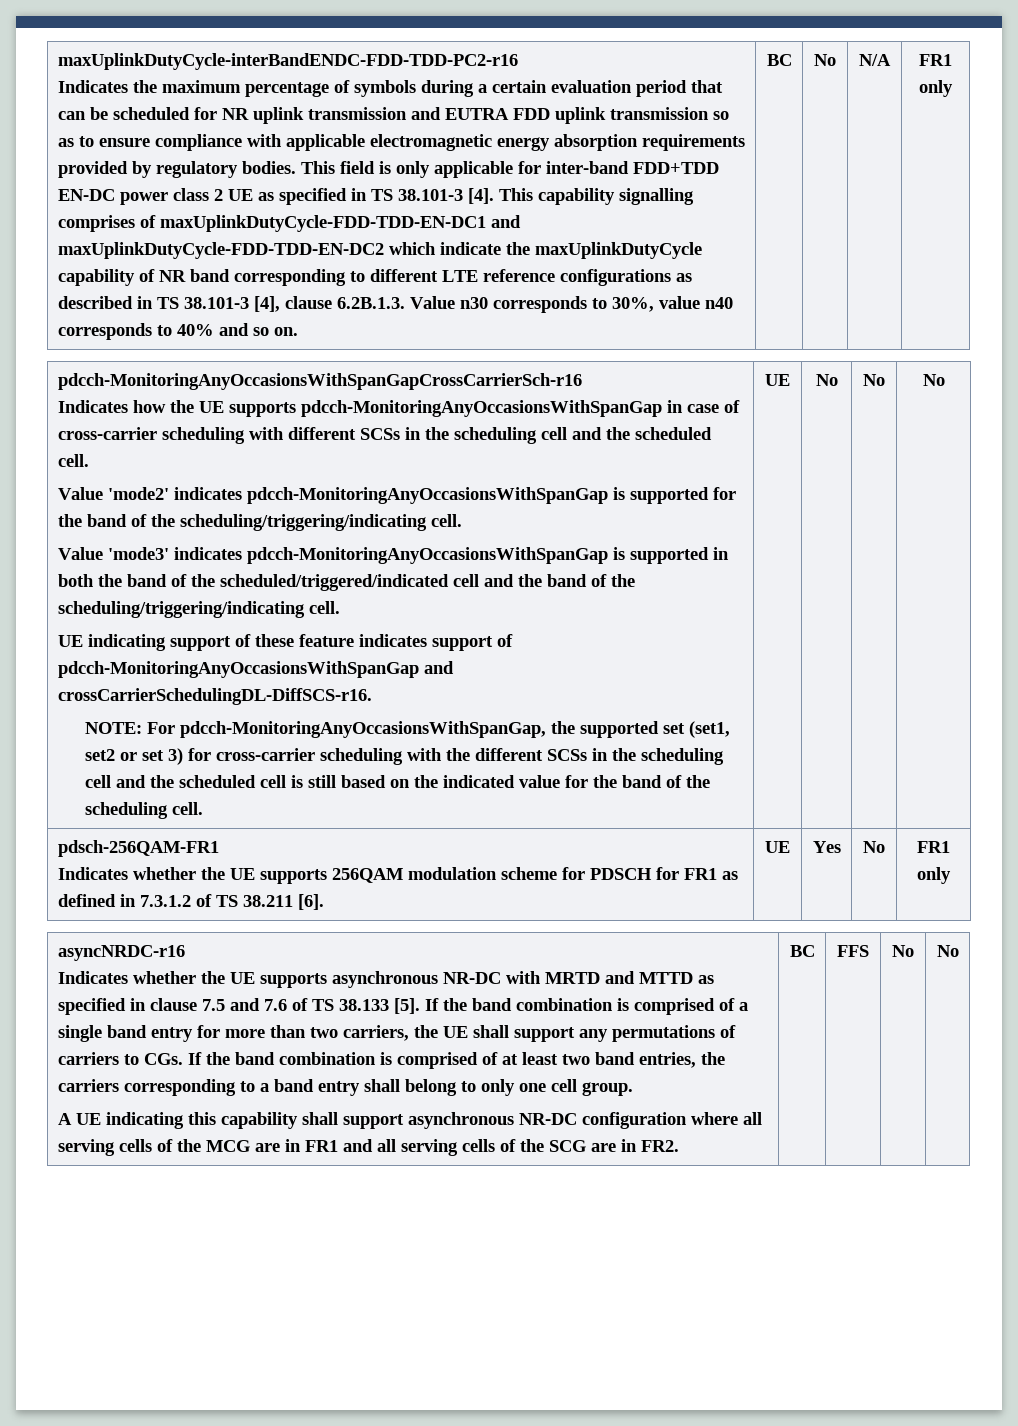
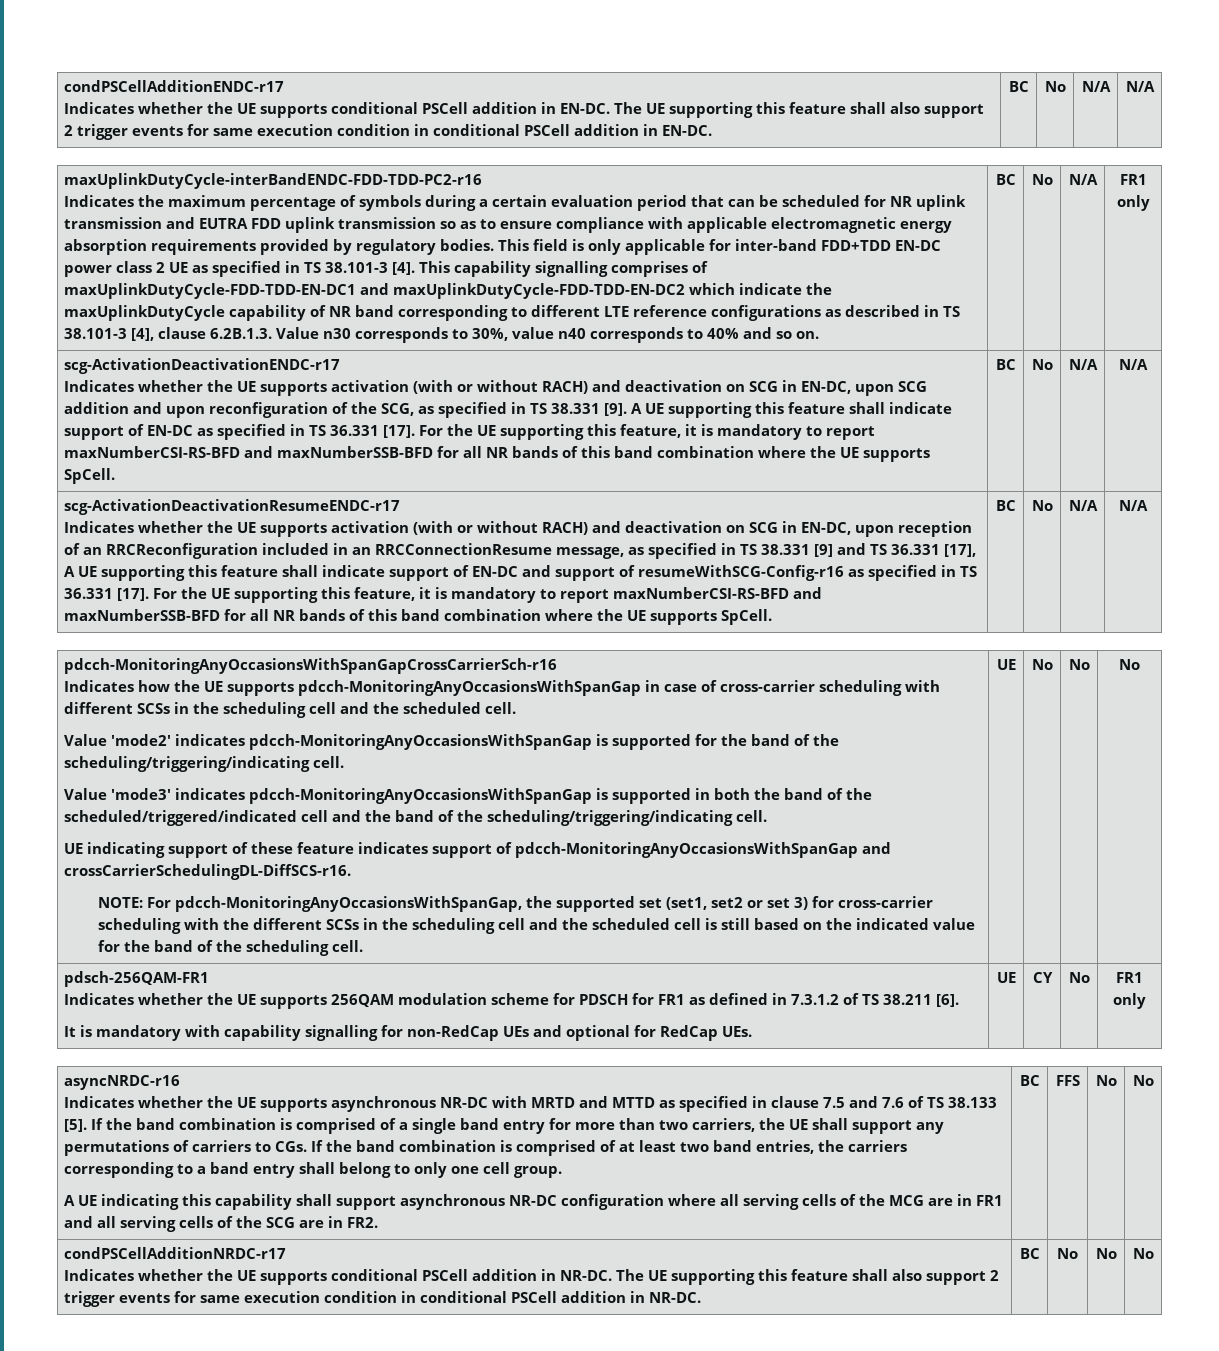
(57, 61) none -> [64,80,285,92] [64,102,985,118] [64,124,713,140] [1008,81,1029,92] [1044,81,1066,92] [1081,81,1111,92] [1125,81,1155,92] condPSCellAdditionENDC-r17 // Indicates whether the UE supports conditional PSCell addition in EN-DC. The UE supporting this feature shall also support 2 trigger events for same execution condition in conditional PSCell addition in EN-DC. | BC | No | N/A | N/A //
(953, 88) none -> [64,358,341,374] [64,380,928,396] [64,402,953,418] [64,424,876,440] [64,446,931,462] [64,468,116,484] [995,359,1016,370] [1031,359,1053,370] [1068,359,1098,370] [1119,359,1148,370] [64,499,401,515] [64,521,973,537] [64,543,977,559] [64,565,978,581] [64,587,823,603] [64,609,773,625] [995,500,1016,511] [1031,500,1053,511] [1068,500,1098,511] [1119,500,1148,511] // scg-ActivationDeactivationENDC-r17 // Indicates whether the UE supports activation (with or without RACH) and deactivation on SCG in EN-DC, upon SCG addition and upon reconfiguration of the SCG, as specified in TS 38.331 [9]. A UE supporting this feature shall indicate support of EN-DC as specified in TS 36.331 [17]. For the UE supporting this feature, it is mandatory to report maxNumberCSI-RS-BFD and maxNumberSSB-BFD for all NR bands of this band combination where the UE supports SpCell. | BC | No | N/A | N/A // scg-ActivationDeactivationResumeENDC-r17 // Indicates whether the UE supports activation (with or without RACH) and deactivation on SCG in EN-DC, upon reception of an RRCReconfiguration included in an RRCConnectionResume message, as specified in TS 38.331 [9] and TS 36.331 [17], A UE supporting this feature shall indicate support of EN-DC and support of resumeWithSCG-Config-r16 as specified in TS 36.331 [17]. For the UE supporting this feature, it is mandatory to report maxNumberCSI-RS-BFD and maxNumberSSB-BFD for all NR bands of this band combination where the UE supports SpCell. | BC | No | N/A | N/A
[765,841,790,853] [812,841,841,853] | UE | Yes -> [64,1025,753,1041] [996,972,1016,983] [1032,972,1053,983] // It is mandatory with capability signalling for non-RedCap UEs and optional for RedCap UEs. | UE | CY
(959, 951) none -> [64,1247,287,1259] [64,1269,1000,1285] [64,1291,702,1307] [1019,1248,1040,1259] [1057,1248,1078,1259] [1095,1248,1117,1259] [1132,1248,1154,1259] // condPSCellAdditionNRDC-r17 // Indicates whether the UE supports conditional PSCell addition in NR-DC. The UE supporting this feature shall also support 2 trigger events for same execution condition in conditional PSCell addition in NR-DC. | BC | No | No | No

